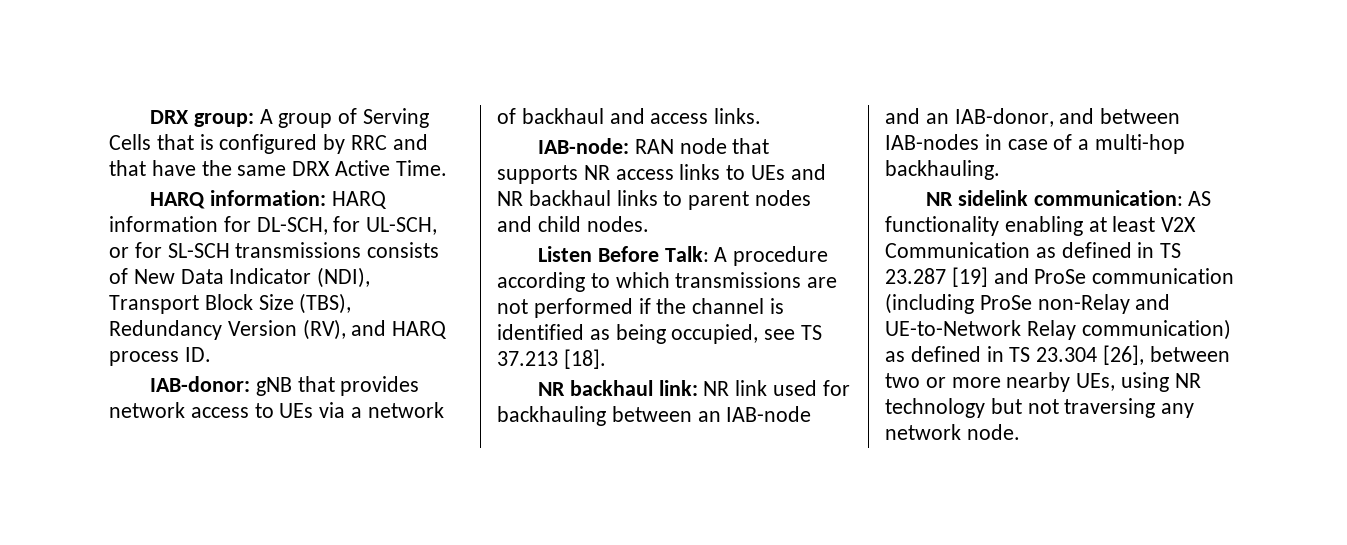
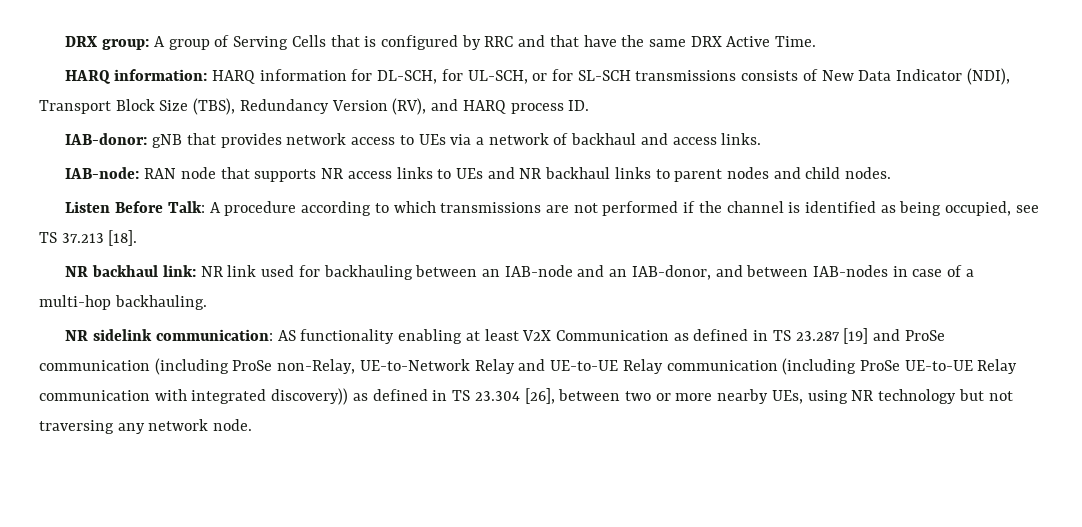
[1037,294,1171,314] [885,319,1231,340] non-Relay and UE-to-Network Relay communication) -> [277,358,1018,375] [39,388,349,405] non-Relay, UE-to-Network Relay and UE-to-UE Relay communication (including ProSe UE-to-UE Relay communication with integrated discovery))

